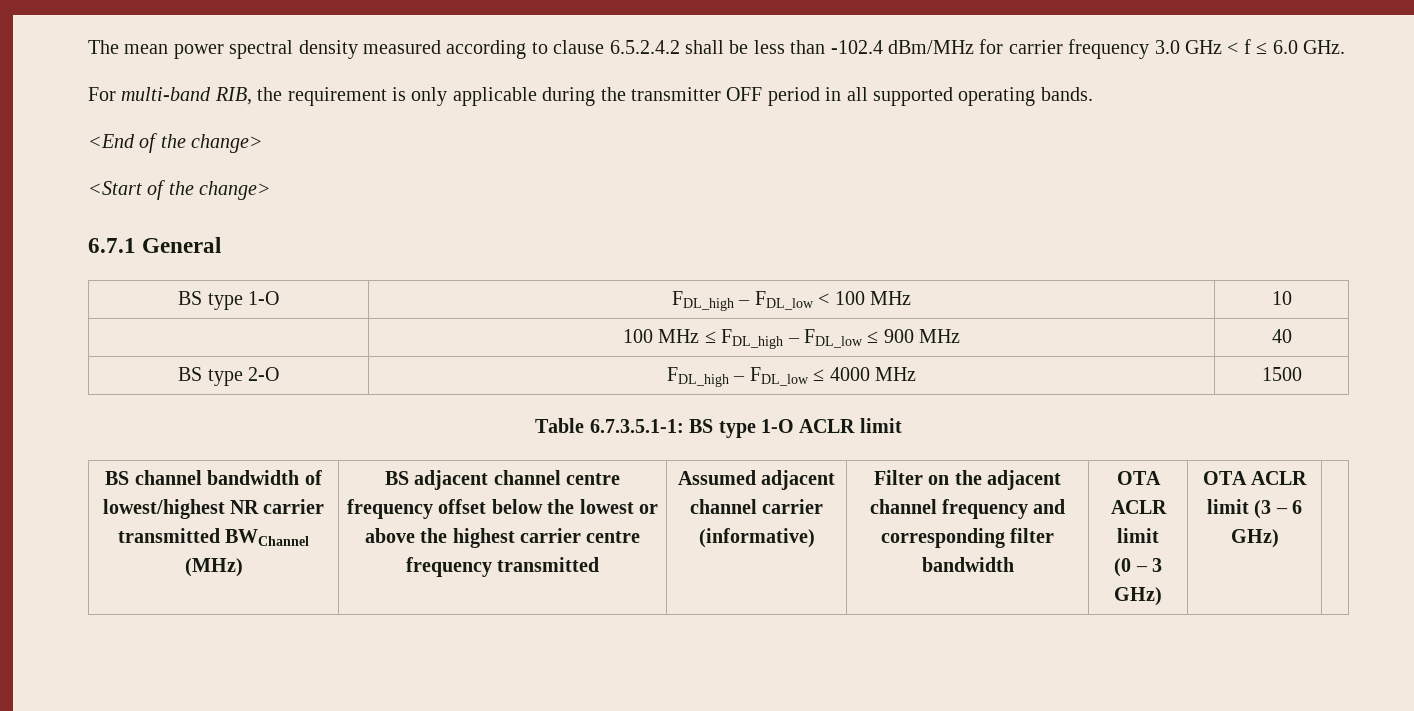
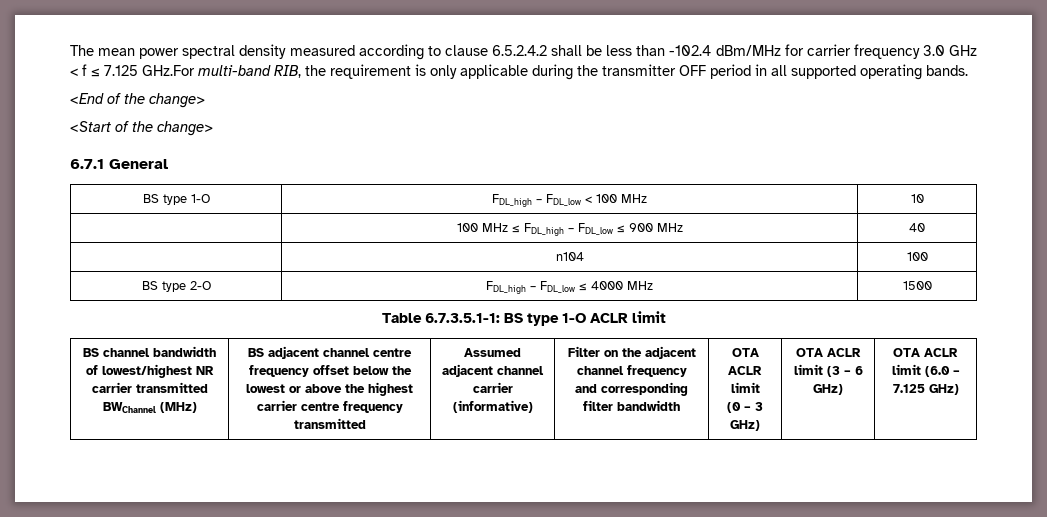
[1272,40,1346,54] [88,87,116,101] 6.0 GHz. // For -> [104,65,195,76] 7.125 GHz.For
(1292, 336) none -> [555,252,584,261] [906,252,928,261] // | n104 | 100
(1279, 538) none -> [893,348,958,357] [891,364,960,377] [892,384,959,395] OTA ACLR limit (6.0 – 7.125 GHz)

